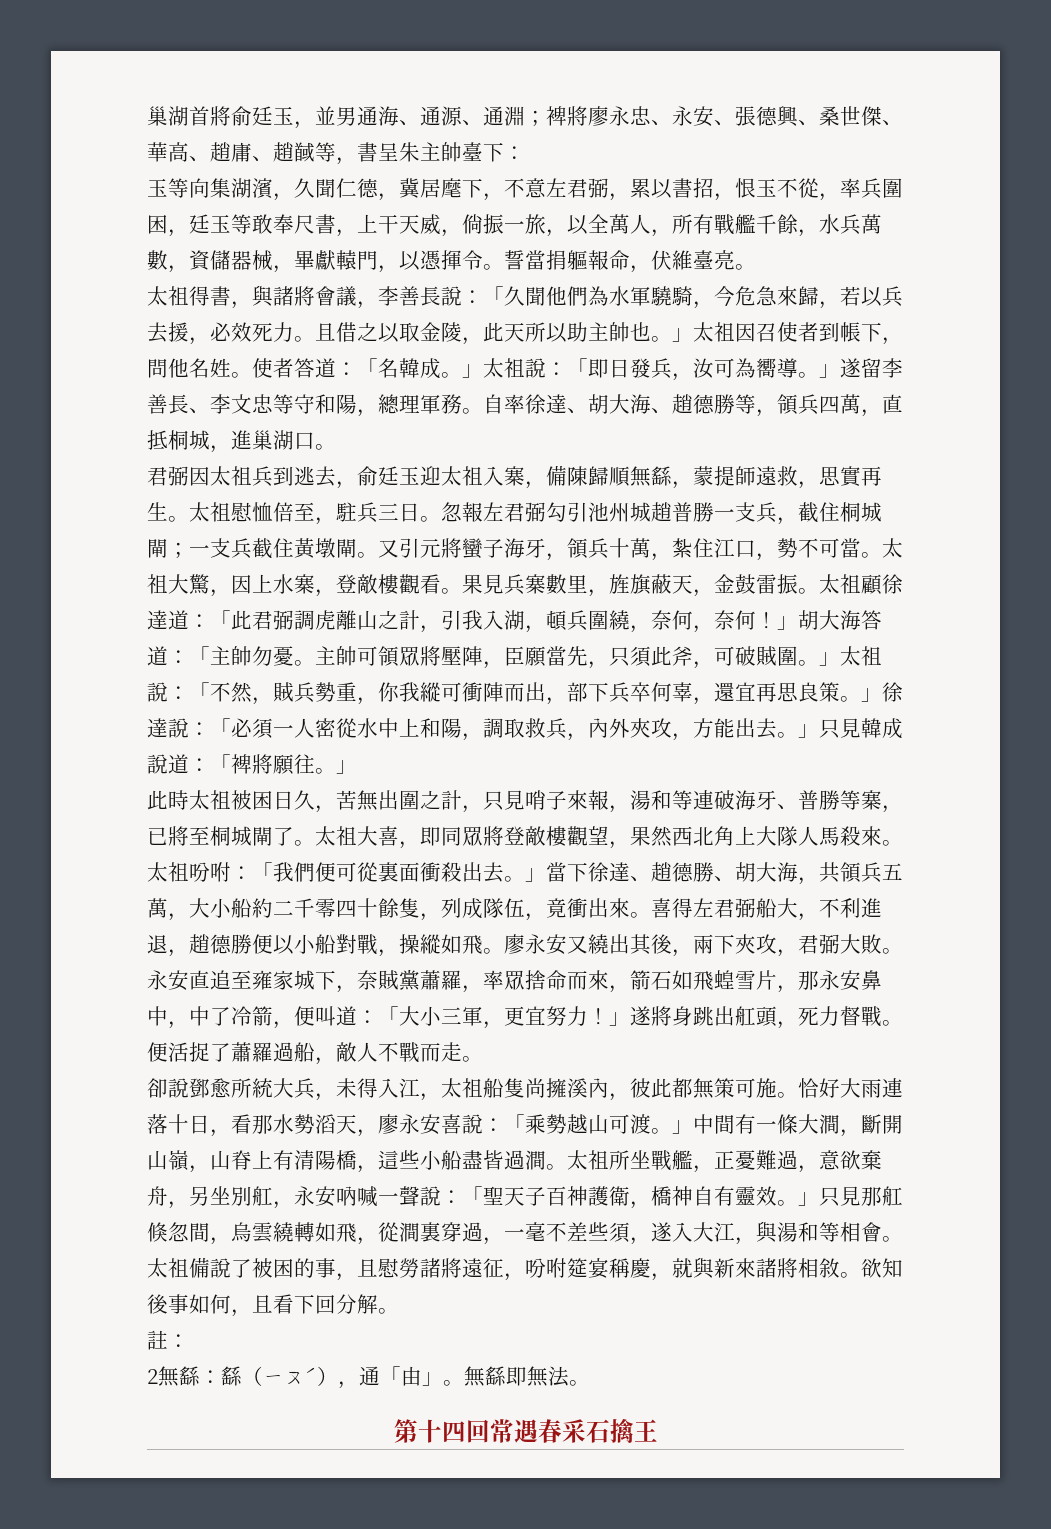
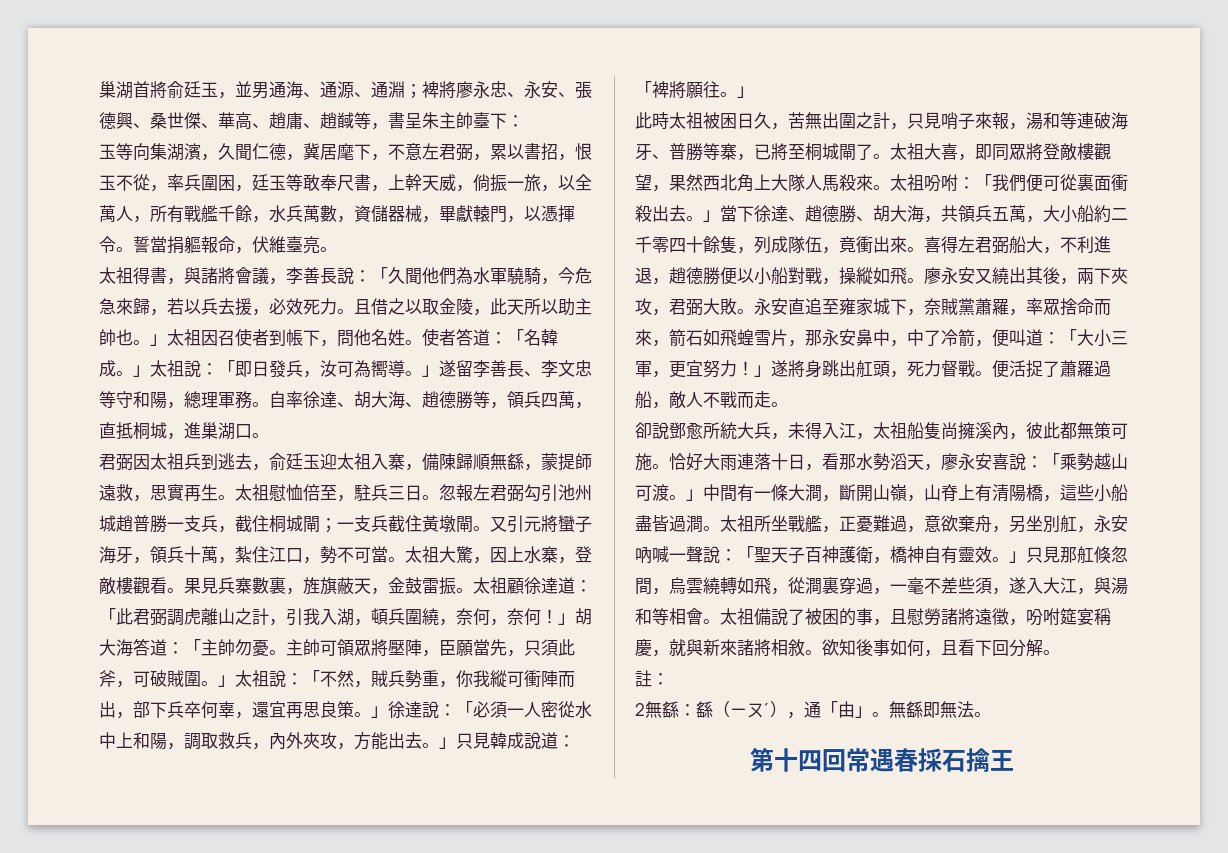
[378,214,399,234] 干 -> [405,174,422,191] 幹
[567,575,588,593] 里 -> [269,577,286,594] 裏
[483,1258,504,1278] 征 -> [992,608,1009,625] 徵
[561,1419,586,1443] 采 -> [918,748,942,772] 採

